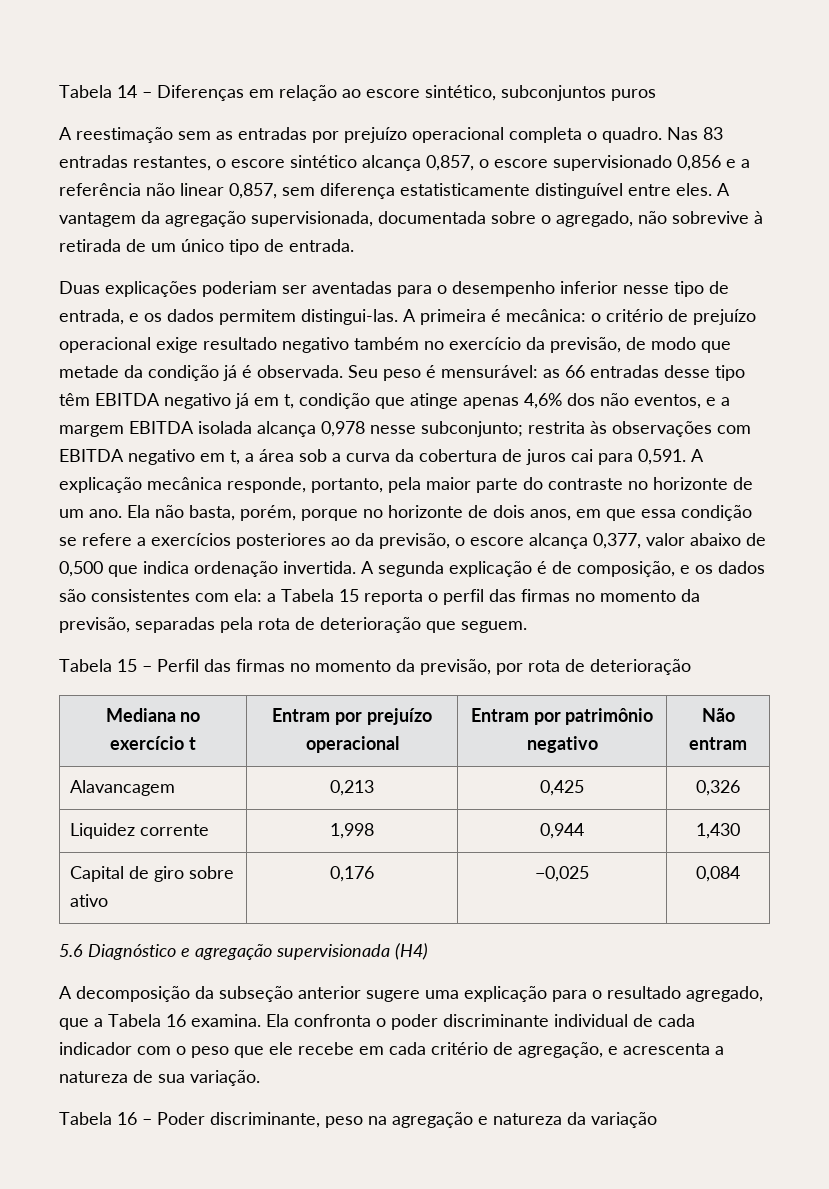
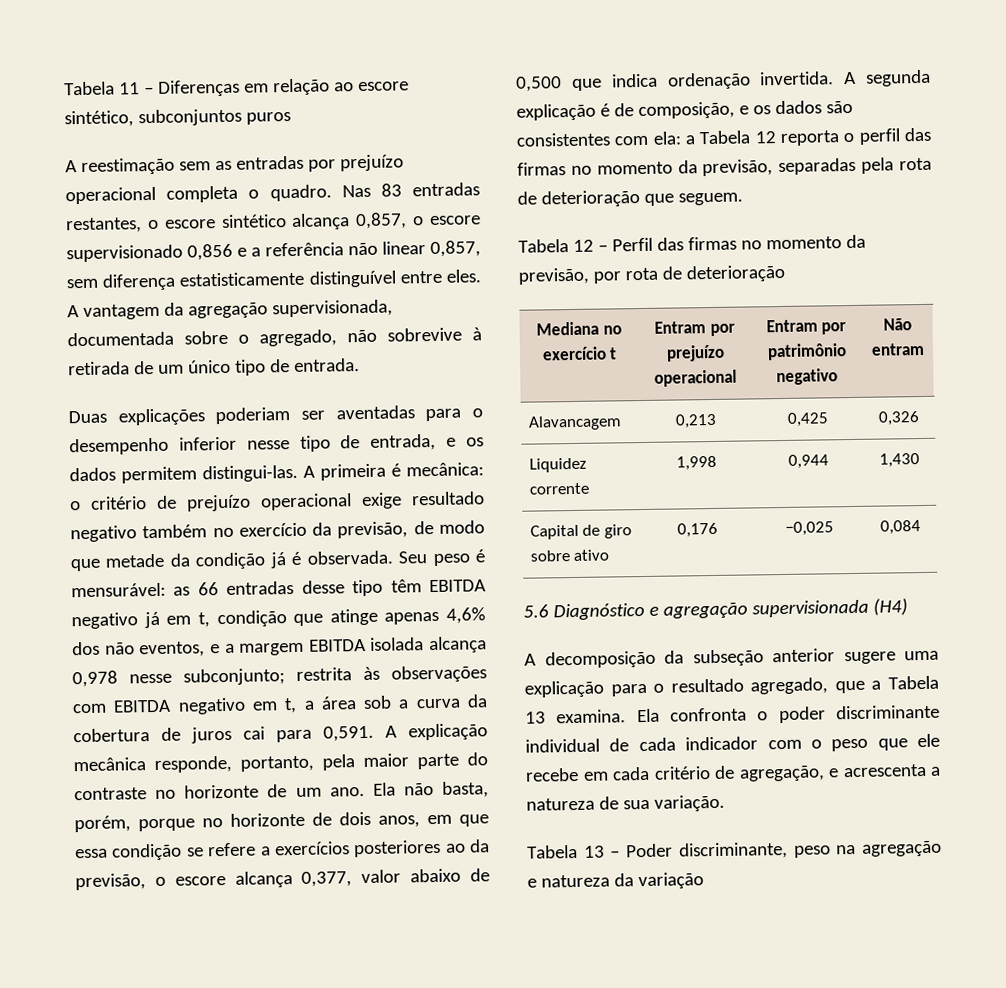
[59,85,137,98] Tabela 14 -> [64,81,140,96] Tabela 11
[339,589,359,602] 15 -> [754,131,777,144] 12
[117,659,137,672] 15 -> [572,239,594,252] 12
[166,1014,186,1027] 16 -> [525,711,546,724] 13
[117,1112,137,1125] 16 -> [583,845,605,858] 13

